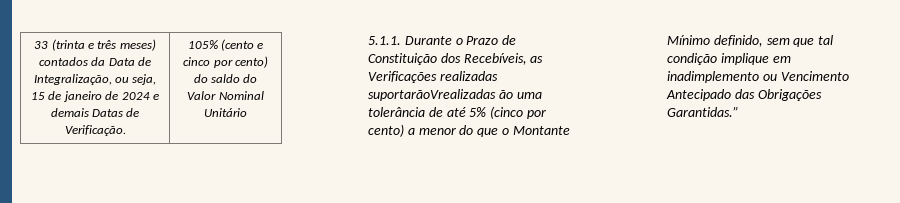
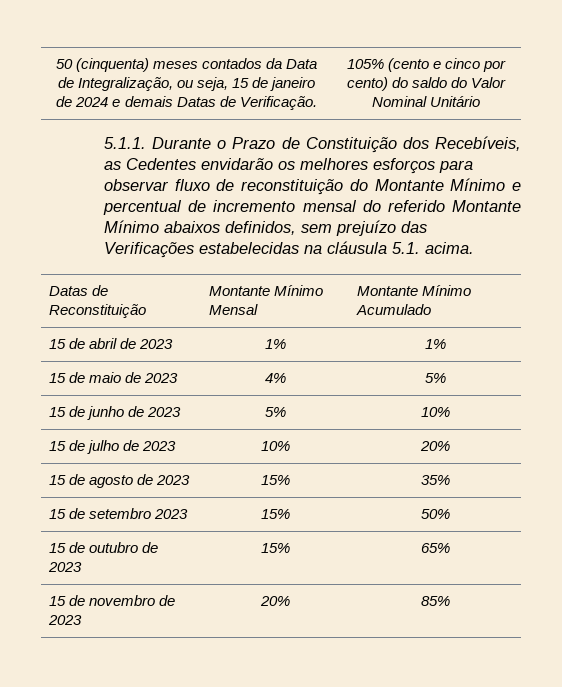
[34,39,156,51] 33 (trinta e três meses) -> [55,58,198,72] 50 (cinquenta) meses
[368,71,498,83] [368,89,542,101] [368,106,547,119] [368,124,570,137] [667,35,834,47] [667,53,791,65] [667,71,849,83] [666,89,822,101] [667,106,740,117] Verificações realizadas suportarãoVrealizadas ão uma tolerância de até 5% (cinco por cento) a menor do que o Montante Mínimo definido, sem que tal condição implique em inadimplemento ou Vencimento Antecipado das Obrigações Garantidas.” -> [125,158,473,174] [103,178,521,195] [102,200,521,215] [103,220,427,236] [103,241,474,258] [49,285,109,296] [49,304,147,318] [209,285,324,296] [209,304,259,315] [357,285,472,296] [356,304,432,315] [49,338,174,349] [265,339,286,349] [424,339,446,349] [49,372,179,383] [265,373,286,383] [424,373,446,383] [49,406,182,420] [265,407,286,417] [420,407,450,417] [49,440,177,454] [261,441,290,451] [419,441,450,451] [49,474,191,488] [261,475,290,485] [420,475,450,485] [49,508,189,519] [261,509,290,519] [420,509,450,519] [49,542,159,553] [48,562,83,572] [261,543,290,553] [420,543,450,553] [49,595,176,606] [48,615,83,625] [260,596,290,606] [420,596,450,606] Cedentes envidarão os melhores esforços para observar fluxo de reconstituição do Montante Mínimo e percentual de incremento mensal do referido Montante Mínimo abaixos definidos, sem prejuízo das Verificações estabelecidas na cláusula 5.1. acima. // Datas de Reconstituição | Montante Mínimo Mensal | Montante Mínimo Acumulado // 15 de abril de 2023 | 1% | 1% // 15 de maio de 2023 | 4% | 5% // 15 de junho de 2023 | 5% | 10% // 15 de julho de 2023 | 10% | 20% // 15 de agosto de 2023 | 15% | 35% // 15 de setembro 2023 | 15% | 50% // 15 de outubro de 2023 | 15% | 65% // 15 de novembro de 2023 | 20% | 85%

